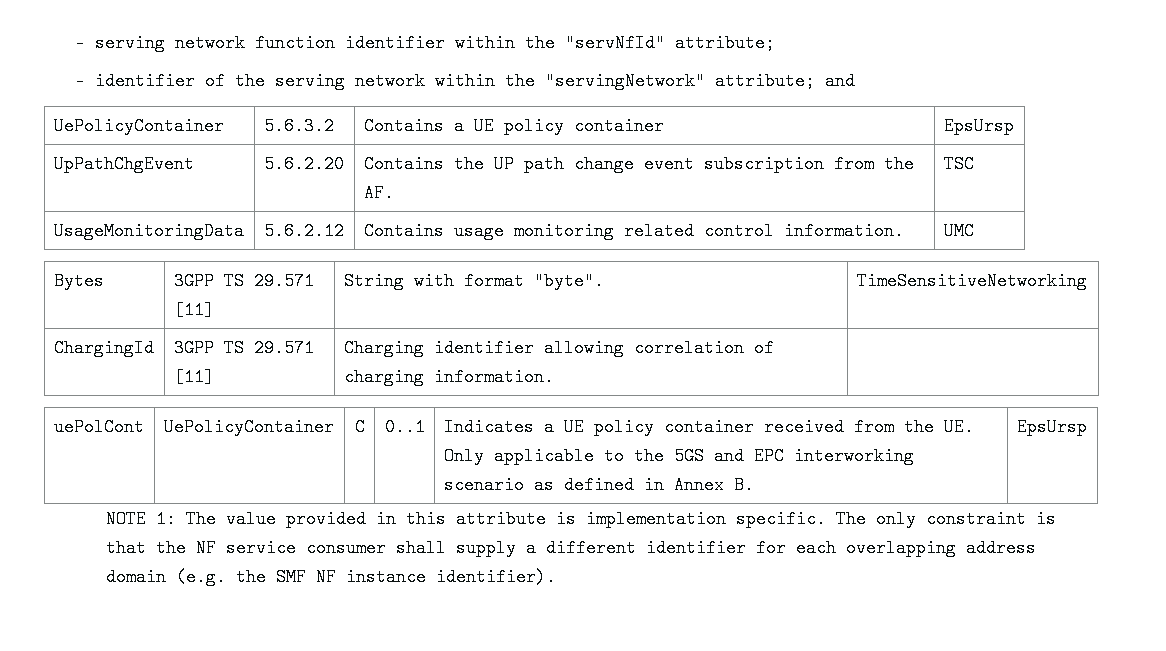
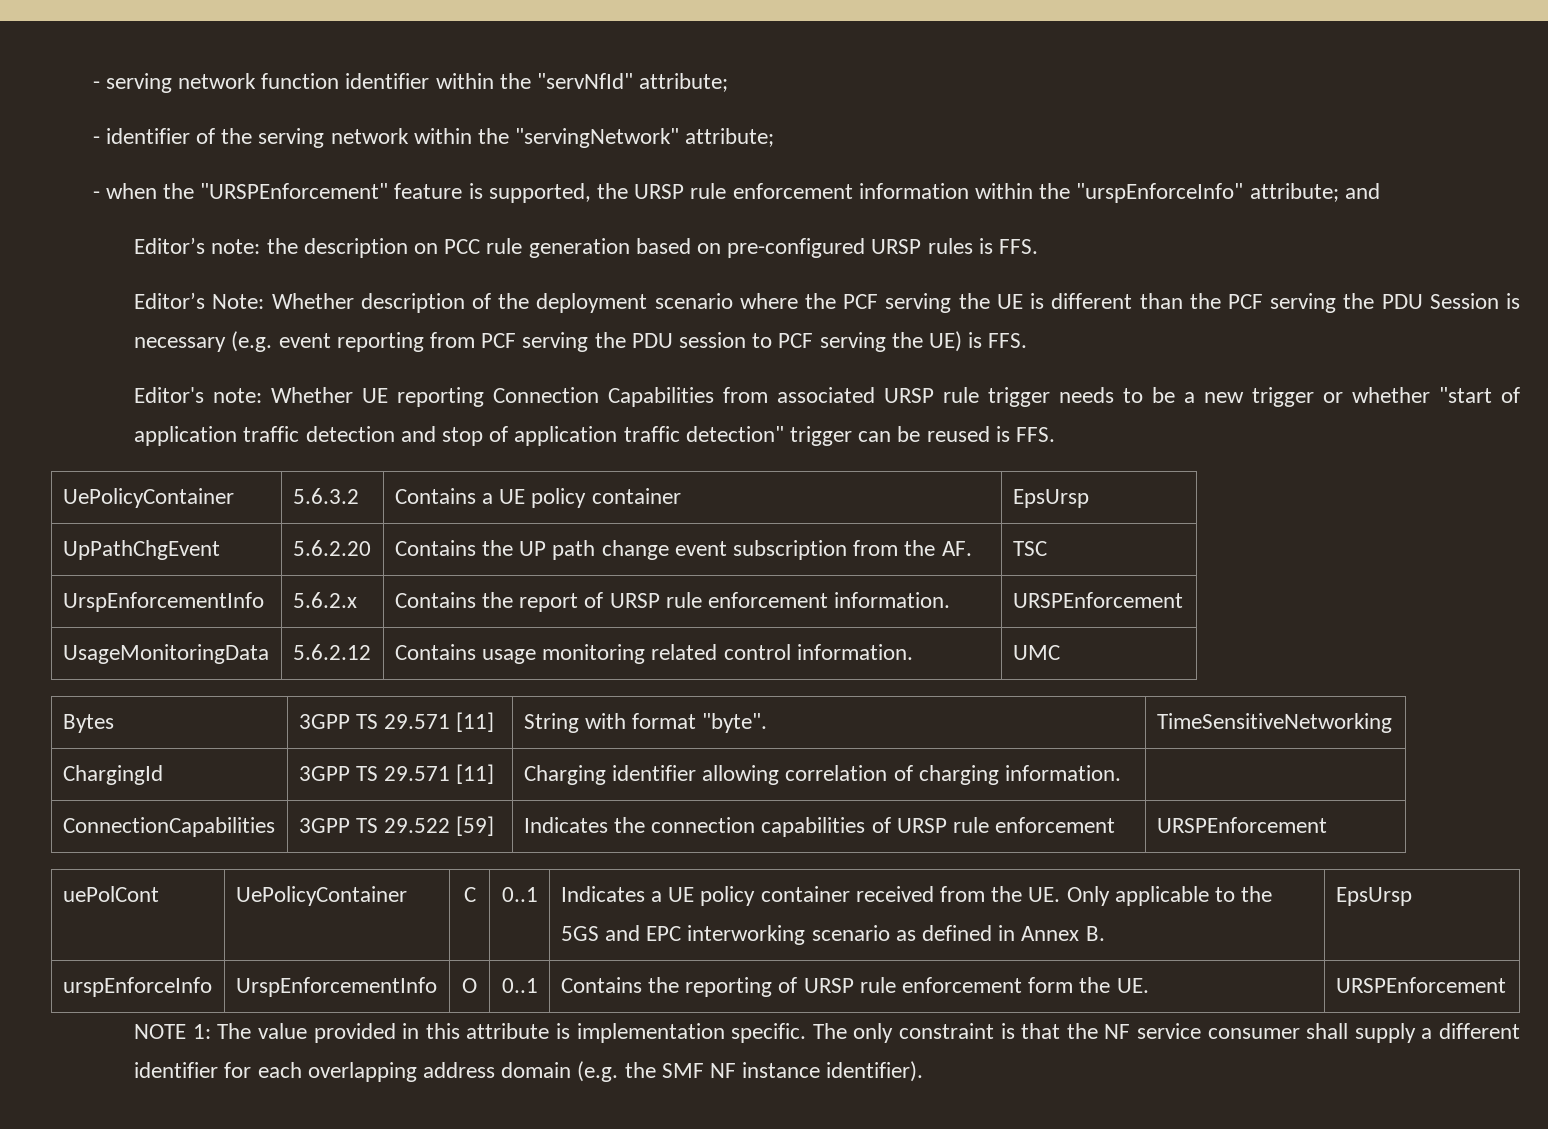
[825,72,856,90] and -> [92,183,1380,203] [134,237,1039,258] [134,292,1520,313] [134,331,1028,352] [134,387,1521,407] [134,426,1056,446] // - when the "URSPEnforcement" feature is supported, the URSP rule enforcement information within the "urspEnforceInfo" attribute; and // Editor’s note: the description on PCC rule generation based on pre-configured URSP rules is FFS. // Editor’s Note: Whether description of the deployment scenario where the PCF serving the UE is different than the PCF serving the PDU Session is necessary (e.g. event reporting from PCF serving the PDU session to PCF serving the UE) is FFS. // Editor's note: Whether UE reporting Connection Capabilities from associated URSP rule trigger needs to be a new trigger or whether "start of application traffic detection and stop of application traffic detection" trigger can be reused is FFS.
(974, 164) none -> [62,592,264,612] [292,592,357,608] [394,592,951,612] [1012,592,1183,608] // UrspEnforcementInfo | 5.6.2.x | Contains the report of URSP rule enforcement information. | URSPEnforcement
(554, 377) none -> [62,817,275,837] [298,816,495,836] [523,817,1116,837] [1156,817,1327,833] // ConnectionCapabilities | 3GPP TS 29.522 [59] | Indicates the connection capabilities of URSP rule enforcement | URSPEnforcement
(1087, 427) none -> [62,977,212,997] [235,977,437,997] [462,978,477,993] [501,978,538,993] [560,977,1149,997] [1335,977,1506,993] // urspEnforceInfo | UrspEnforcementInfo | O | 0..1 | Contains the reporting of URSP rule enforcement form the UE. | URSPEnforcement

